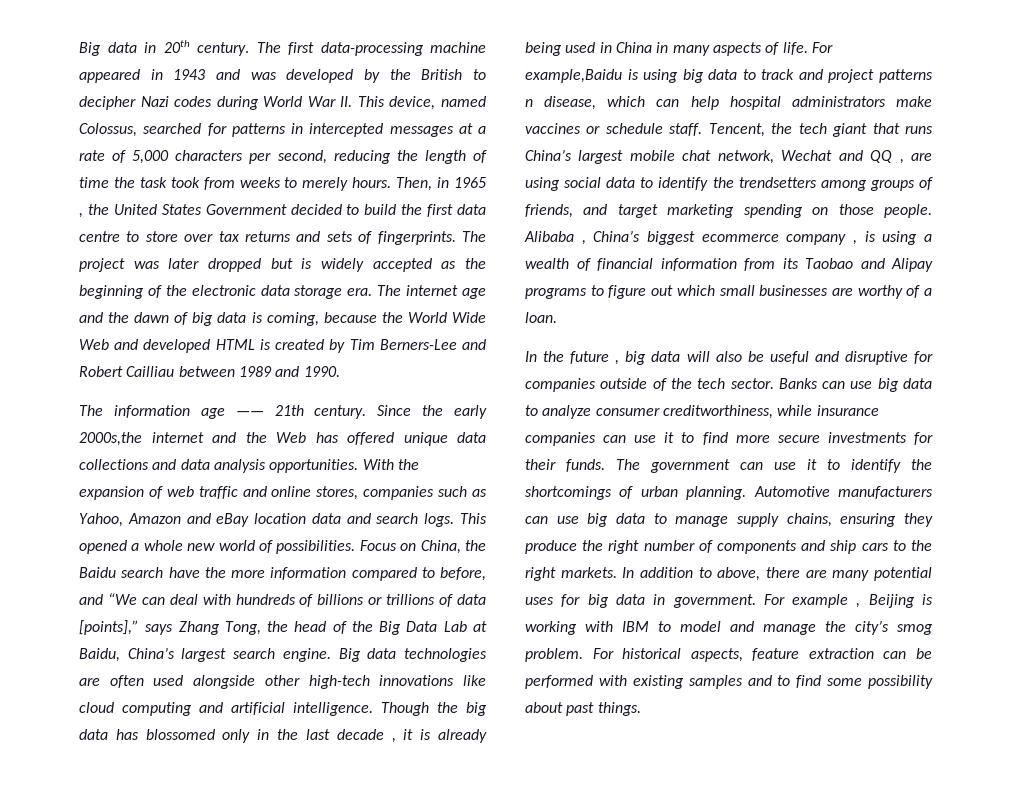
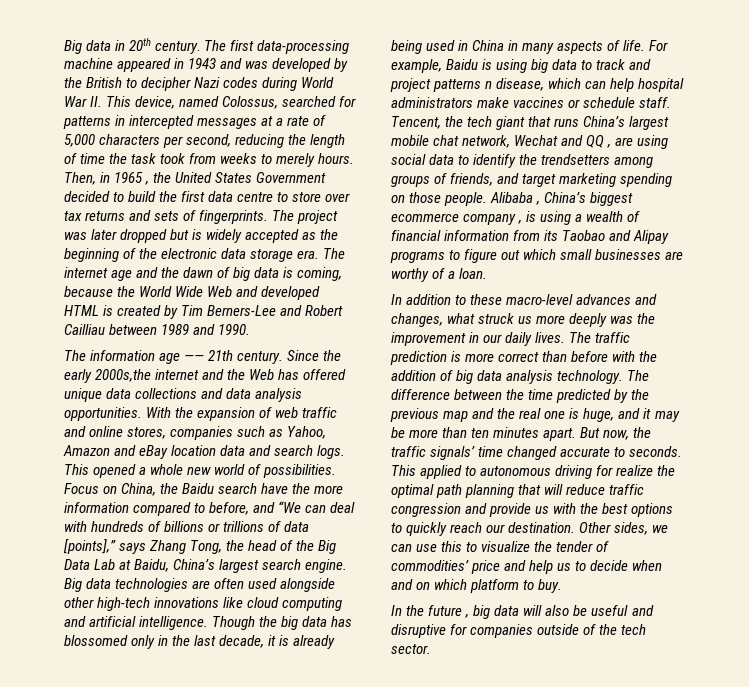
[336,729,396,743] decade , -> [219,635,265,648] decade,
[525,69,622,83] example,Baidu -> [391,59,479,73] example, Baidu
(557, 317) none -> [391,294,658,305] [391,313,656,327] [391,332,631,346] [390,351,658,365] [391,370,650,384] [391,389,650,403] [390,408,680,422] [391,427,652,441] [391,446,683,460] [391,465,676,479] [391,484,645,498] [391,503,674,517] [391,522,669,536] [391,541,610,552] [391,560,663,574] [391,579,563,593] // In addition to these macro-level advances and changes, what struck us more deeply was the improvement in our daily lives. The traffic prediction is more correct than before with the addition of big data analysis technology. The difference between the time predicted by the previous map and the real one is huge, and it may be more than ten minutes apart. But now, the traffic signals’ time changed accurate to seconds. This applied to autonomous driving for realize the optimal path planning that will reduce traffic congression and provide us with the best options to quickly reach our destination. Other sides, we can use this to visualize the tender of commodities’ price and help us to decide when and on which platform to buy.
[778,378,933,392] [525,405,879,419] [525,432,933,446] [525,459,932,473] [525,486,933,500] [525,513,933,527] [525,540,932,554] [525,567,932,581] [525,594,933,608] [525,620,933,635] [525,648,932,662] [525,675,933,689] [525,702,641,716] Banks can use big data to analyze consumer creditworthiness, while insurance companies can use it to find more secure investments for their funds. The government can use it to identify the shortcomings of urban planning. Automotive manufacturers can use big data to manage supply chains, ensuring they produce the right number of components and ship cars to the right markets. In addition to above, there are many potential uses for big data in government. For example , Beijing is working with IBM to model and manage the city’s smog problem. For historical aspects, feature extraction can be performed with existing samples and to find some possibility about past things. -> (431, 649) none

